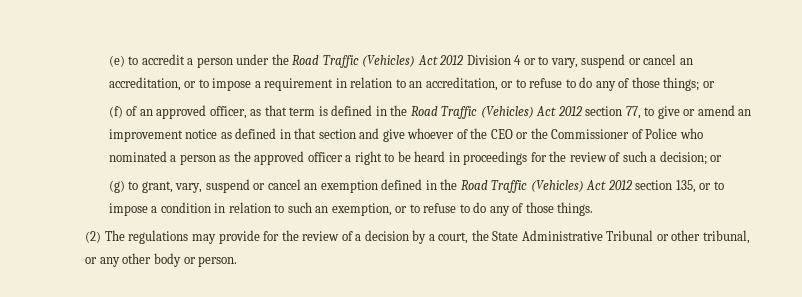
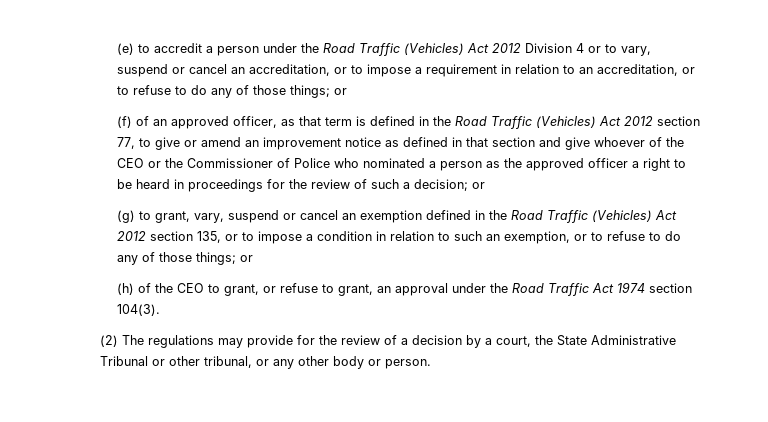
[557,202,594,216] things. -> [195,252,253,265] [116,282,692,296] [116,304,160,316] things; or // (h) of the CEO to grant, or refuse to grant, an approval under the Road Traffic Act 1974 section 104(3).

